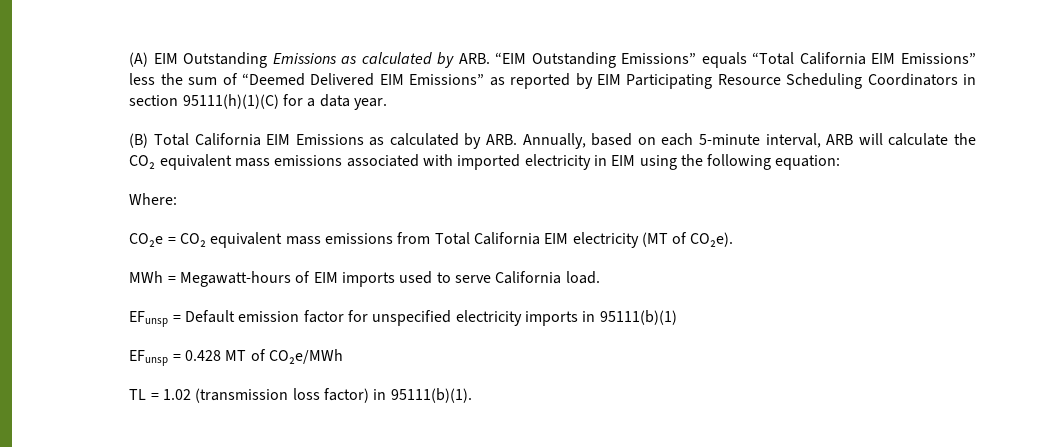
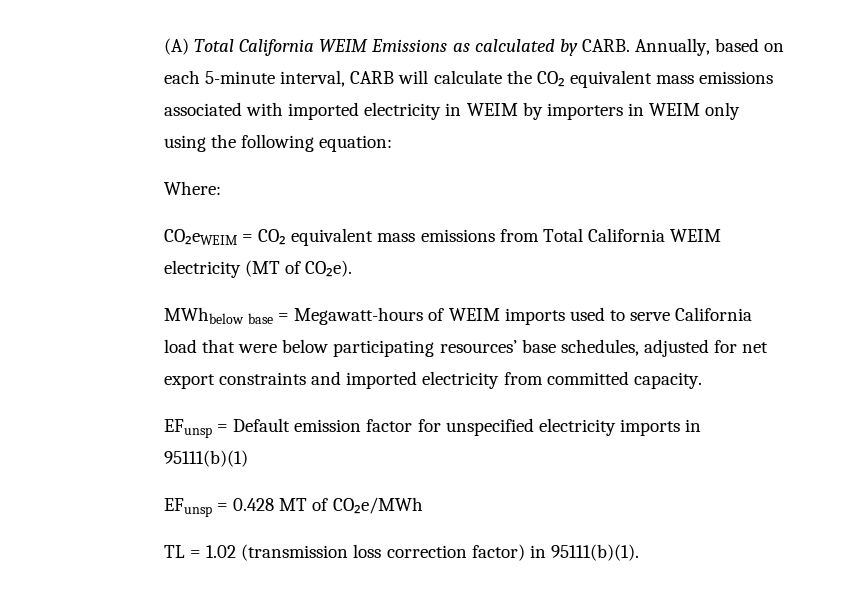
[153,52,977,68] [129,73,976,89] [129,94,387,110] [129,133,518,149] EIM Outstanding Emissions as calculated by ARB. “EIM Outstanding Emissions” equals “Total California EIM Emissions” less the sum of “Deemed Delivered EIM Emissions” as reported by EIM Participating Resource Scheduling Coordinators in section 95111(h)(1)(C) for a data year. // (B) Total California EIM Emissions as calculated by ARB. -> [194,39,630,56] Total California WEIM Emissions as calculated by CARB.
[826,134,854,145] ARB -> [350,71,395,84] CARB
[611,155,636,166] EIM -> [466,102,741,120] WEIM by importers in WEIM only
[129,233,164,247] CO₂e -> [163,229,238,245] CO₂eWEIM
[544,233,569,244] EIM -> [670,229,722,242] WEIM
[129,271,164,283] MWh -> [163,307,274,324] MWhbelow base
[313,272,338,283] EIM -> [448,308,500,321] WEIM
[565,271,600,284] load. -> [163,339,769,357] [163,371,702,389] load that were below participating resources’ base schedules, adjusted for net export constraints and imported electricity from committed capacity.
(320, 394) none -> [386,545,467,558] correction

